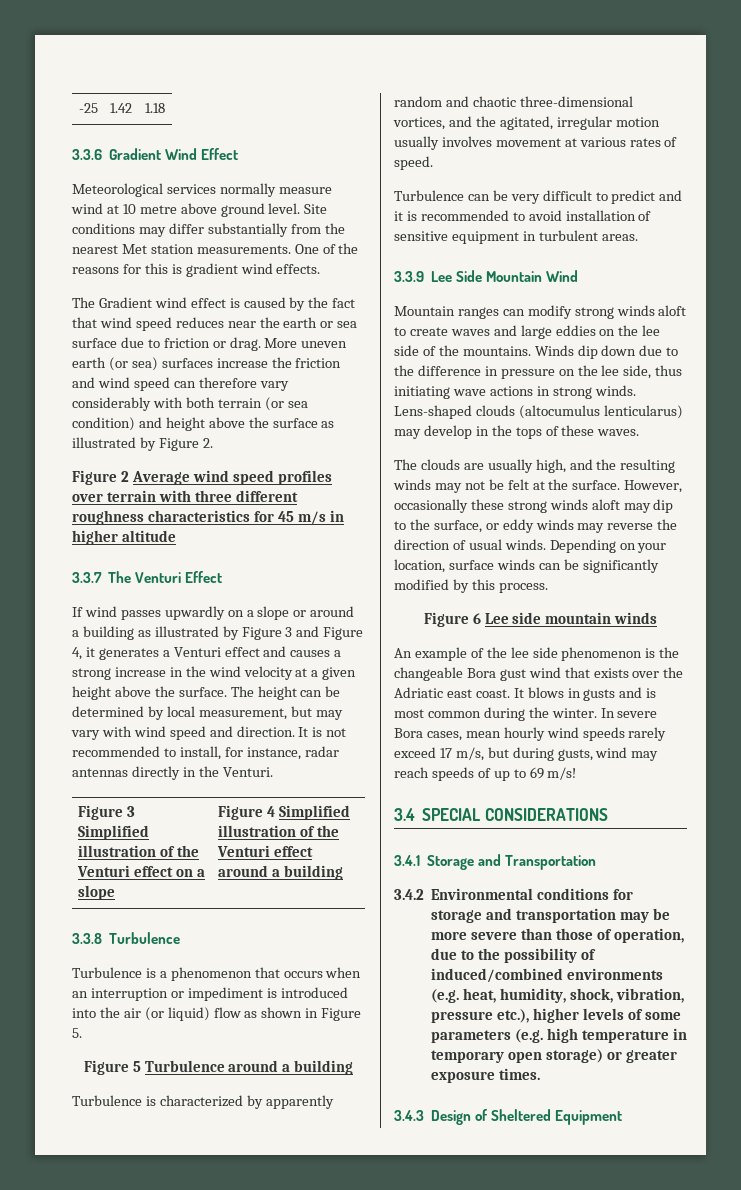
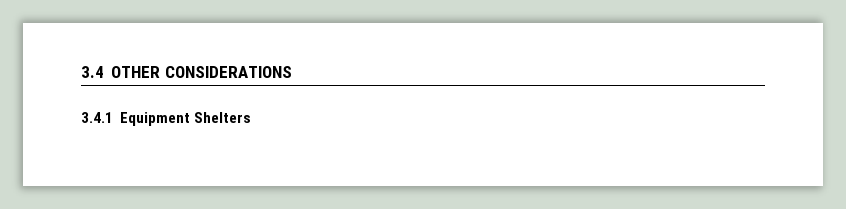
[78,103,98,113] [110,103,132,113] [145,103,165,113] [72,148,239,160] [72,183,332,197] [71,203,328,217] [72,223,345,237] [72,243,359,254] [72,263,321,277] [72,297,356,311] [72,317,358,331] [72,337,348,351] [72,357,342,371] [72,377,289,391] [72,397,308,411] [72,417,335,431] [72,437,213,451] [72,470,332,485] [72,490,298,502] [72,510,344,525] [72,530,176,545] [72,571,223,583] [72,606,355,620] [72,626,364,640] [72,646,342,660] [72,666,357,680] [72,686,341,700] [72,706,343,720] [71,726,347,740] [72,746,339,760] [72,766,273,780] [77,805,135,820] [77,825,149,840] [77,845,199,857] [76,865,205,877] [77,885,115,900] [217,805,350,820] [217,825,339,837] [216,845,313,857] [217,865,343,880] [72,932,181,944] [72,967,362,981] [72,987,348,1001] [72,1007,362,1021] [72,1028,82,1038] [83,1060,354,1075] [72,1095,334,1109] [394,96,633,107] [393,116,660,130] [394,136,678,150] [394,156,433,170] [394,190,683,204] [394,210,652,221] [394,230,638,244] [394,270,579,282] [394,305,687,319] [394,325,661,339] [394,345,679,359] [394,365,683,379] [394,385,636,399] [394,405,683,419] [394,425,640,439] [394,459,676,473] [393,479,683,493] [394,499,674,513] [394,519,678,533] [394,539,667,553] [394,559,659,573] [394,579,548,593] [423,612,658,627] [394,647,680,661] [394,667,684,681] [394,687,657,701] [394,707,658,721] [394,727,667,741] [394,747,659,761] [394,767,577,781] [394,808,608,821] [394,854,597,870] [394,888,634,900] [431,908,670,923] [431,928,684,943] [431,948,596,963] [431,968,664,983] [431,988,684,1003] [431,1008,681,1023] [431,1028,687,1043] [431,1049,677,1063] [431,1068,541,1083] [394,1109,623,1125] -25 | 1.42 | 1.18 // 3.3.6 Gradient Wind Effect // Meteorological services normally measure wind at 10 metre above ground level. Site conditions may differ substantially from the nearest Met station measurements. One of the reasons for this is gradient wind effects. // The Gradient wind effect is caused by the fact that wind speed reduces near the earth or sea surface due to friction or drag. More uneven earth (or sea) surfaces increase the friction and wind speed can therefore vary considerably with both terrain (or sea condition) and height above the surface as illustrated by Figure 2. // Figure 2 Average wind speed profiles over terrain with three different roughness characteristics for 45 m/s in higher altitude // 3.3.7 The Venturi Effect // If wind passes upwardly on a slope or around a building as illustrated by Figure 3 and Figure 4, it generates a Venturi effect and causes a strong increase in the wind velocity at a given height above the surface. The height can be determined by local measurement, but may vary with wind speed and direction. It is not recommended to install, for instance, radar antennas directly in the Venturi. // Figure 3 Simplified illustration of the Venturi effect on a slope | Figure 4 Simplified illustration of the Venturi effect around a building // 3.3.8 Turbulence // Turbulence is a phenomenon that occurs when an interruption or impediment is introduced into the air (or liquid) flow as shown in Figure 5. // Figure 5 Turbulence around a building // Turbulence is characterized by apparently random and chaotic three-dimensional vortices, and the agitated, irregular motion usually involves movement at various rates of speed. // Turbulence can be very difficult to predict and it is recommended to avoid installation of sensitive equipment in turbulent areas. // 3.3.9 Lee Side Mountain Wind // Mountain ranges can modify strong winds aloft to create waves and large eddies on the lee side of the mountains. Winds dip down due to the difference in pressure on the lee side, thus initiating wave actions in strong winds. Lens-shaped clouds (altocumulus lenticularus) may develop in the tops of these waves. // The clouds are usually high, and the resulting winds may not be felt at the surface. However, occasionally these strong winds aloft may dip to the surface, or eddy winds may reverse the direction of usual winds. Depending on your location, surface winds can be significantly modified by this process. // Figure 6 Lee side mountain winds // An example of the lee side phenomenon is the changeable Bora gust wind that exists over the Adriatic east coast. It blows in gusts and is most common during the winter. In severe Bora cases, mean hourly wind speeds rarely exceed 17 m/s, but during gusts, wind may reach speeds of up to 69 m/s! // 3.4 SPECIAL CONSIDERATIONS // 3.4.1 Storage and Transportation // 3.4.2 Environmental conditions for storage and transportation may be more severe than those of operation, due to the possibility of induced/combined environments (e.g. heat, humidity, shock, vibration, pressure etc.), higher levels of some parameters (e.g. high temperature in temporary open storage) or greater exposure times. // 3.4.3 Design of Sheltered Equipment -> [81,66,292,78] [81,112,252,126] 3.4 OTHER CONSIDERATIONS // 3.4.1 Equipment Shelters

